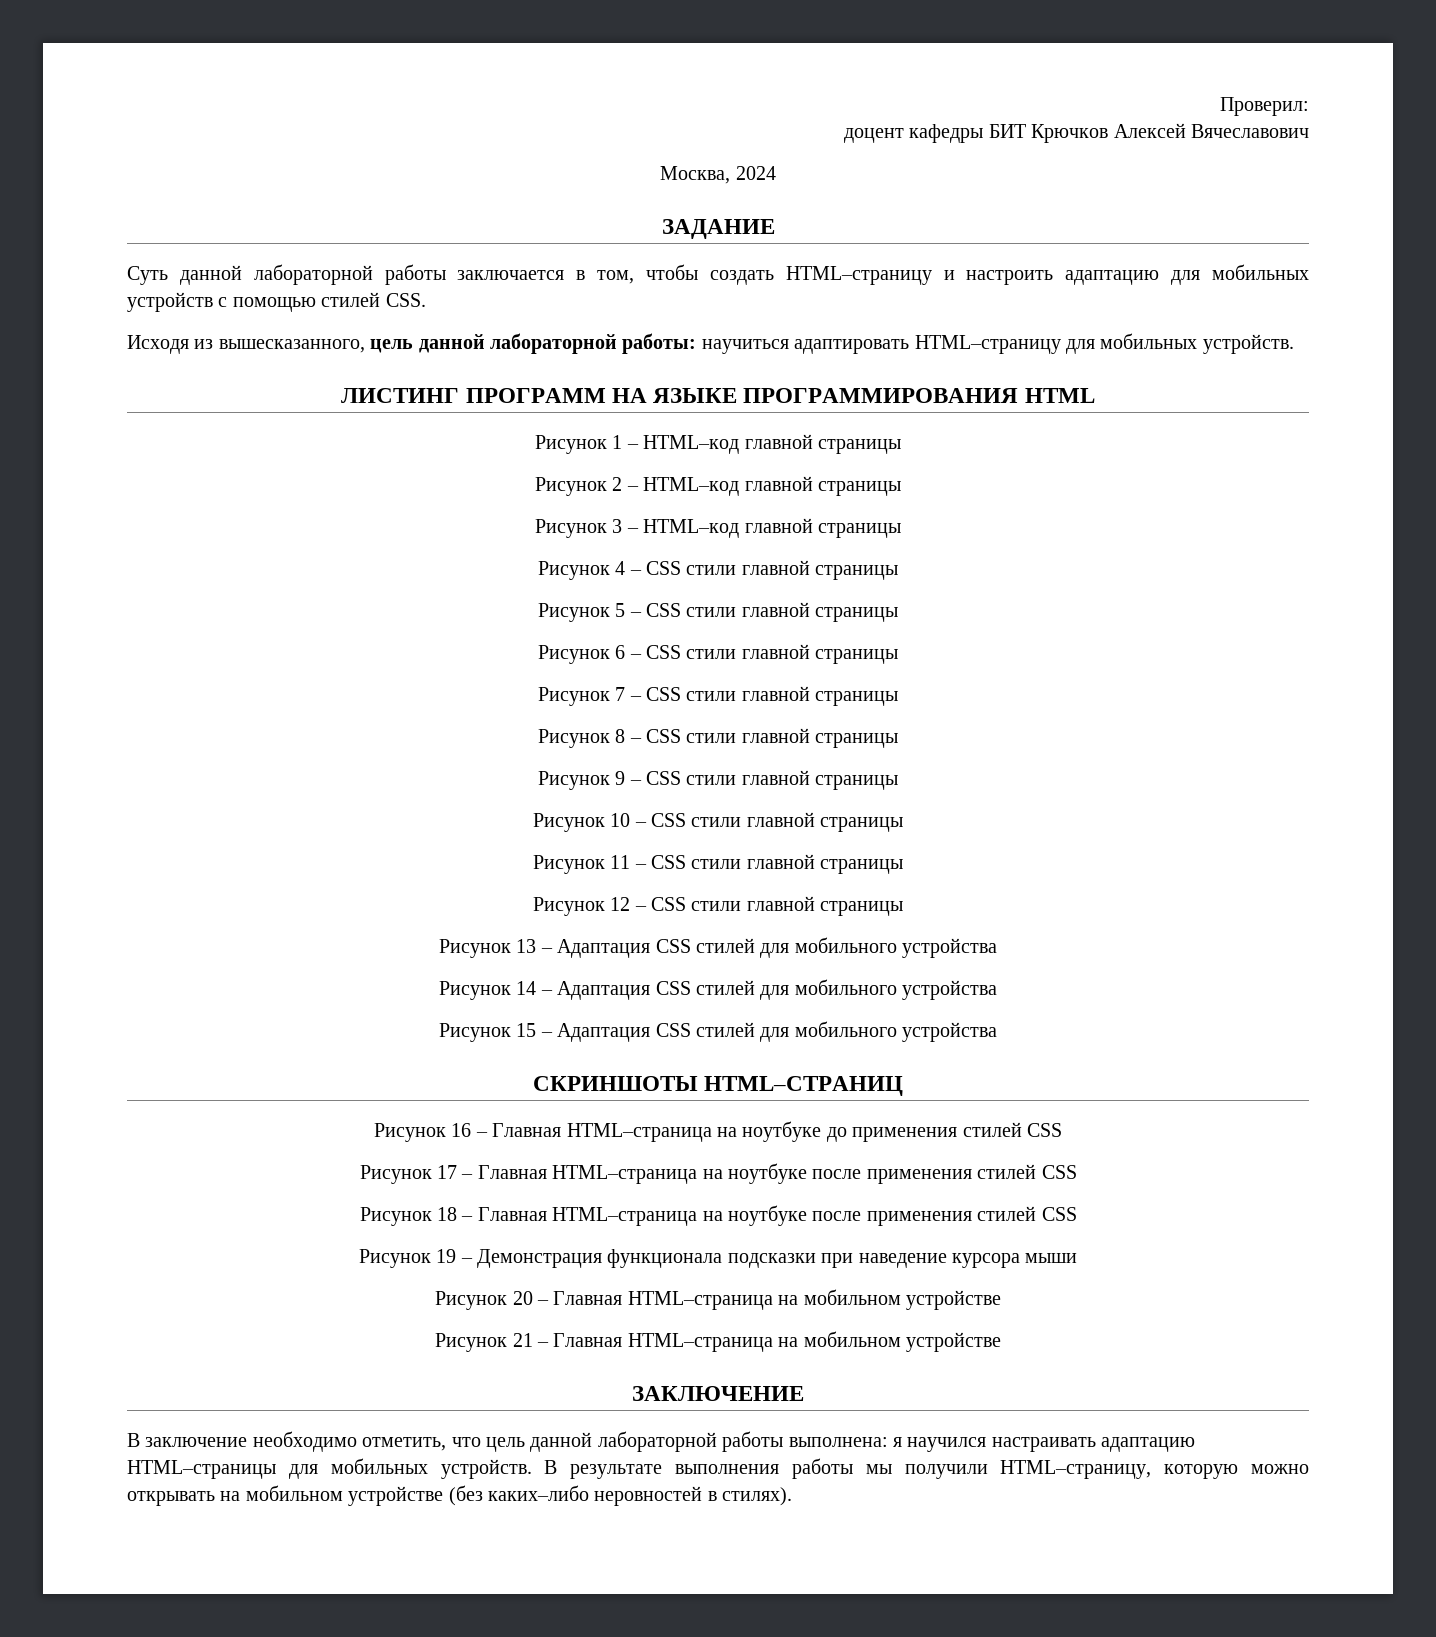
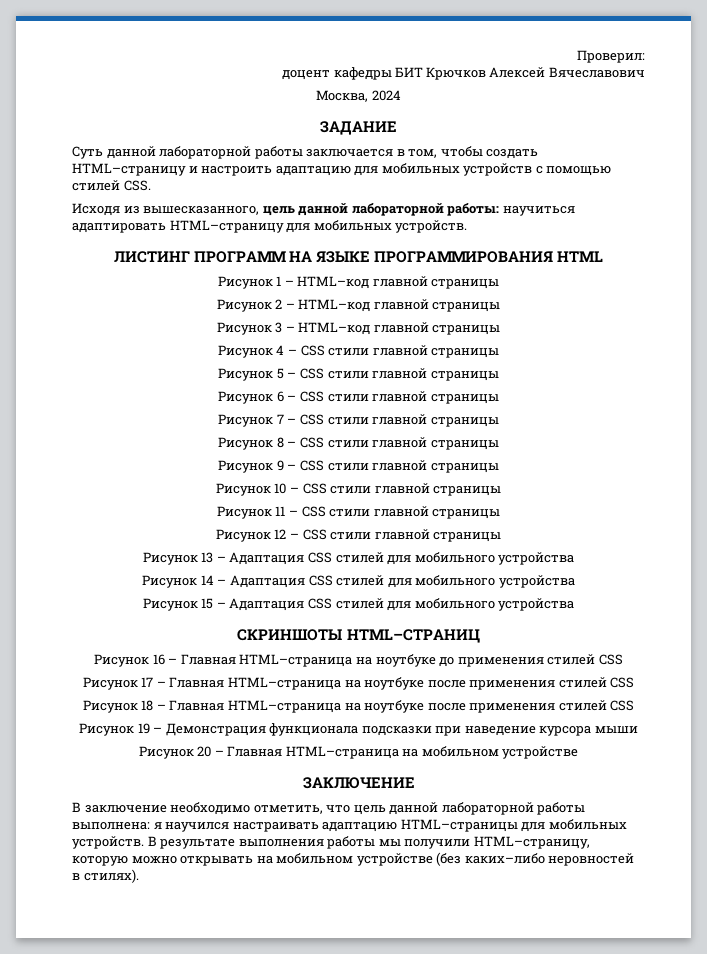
[435,1331,1001,1352] // Рисунок 21 – Главная HTML–страница на мобильном устройстве -> (579, 752) none

